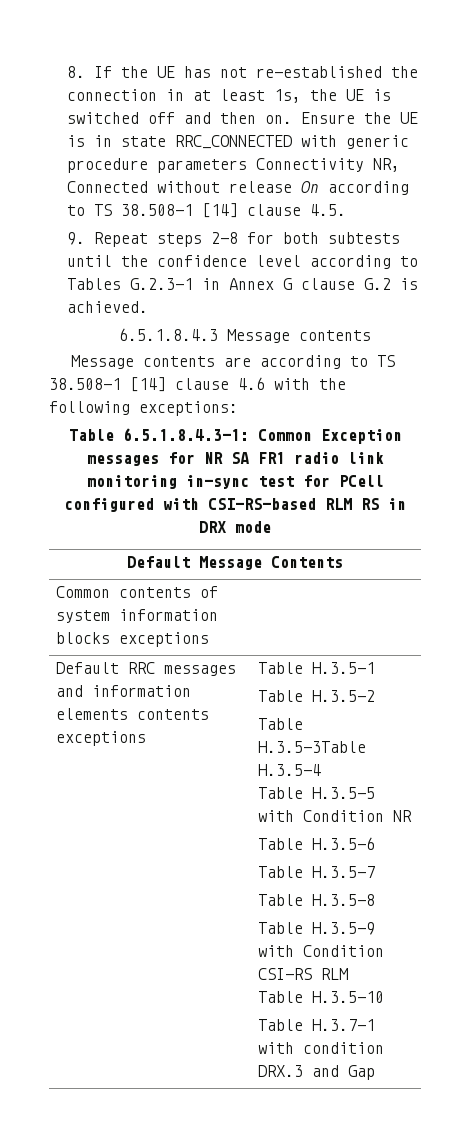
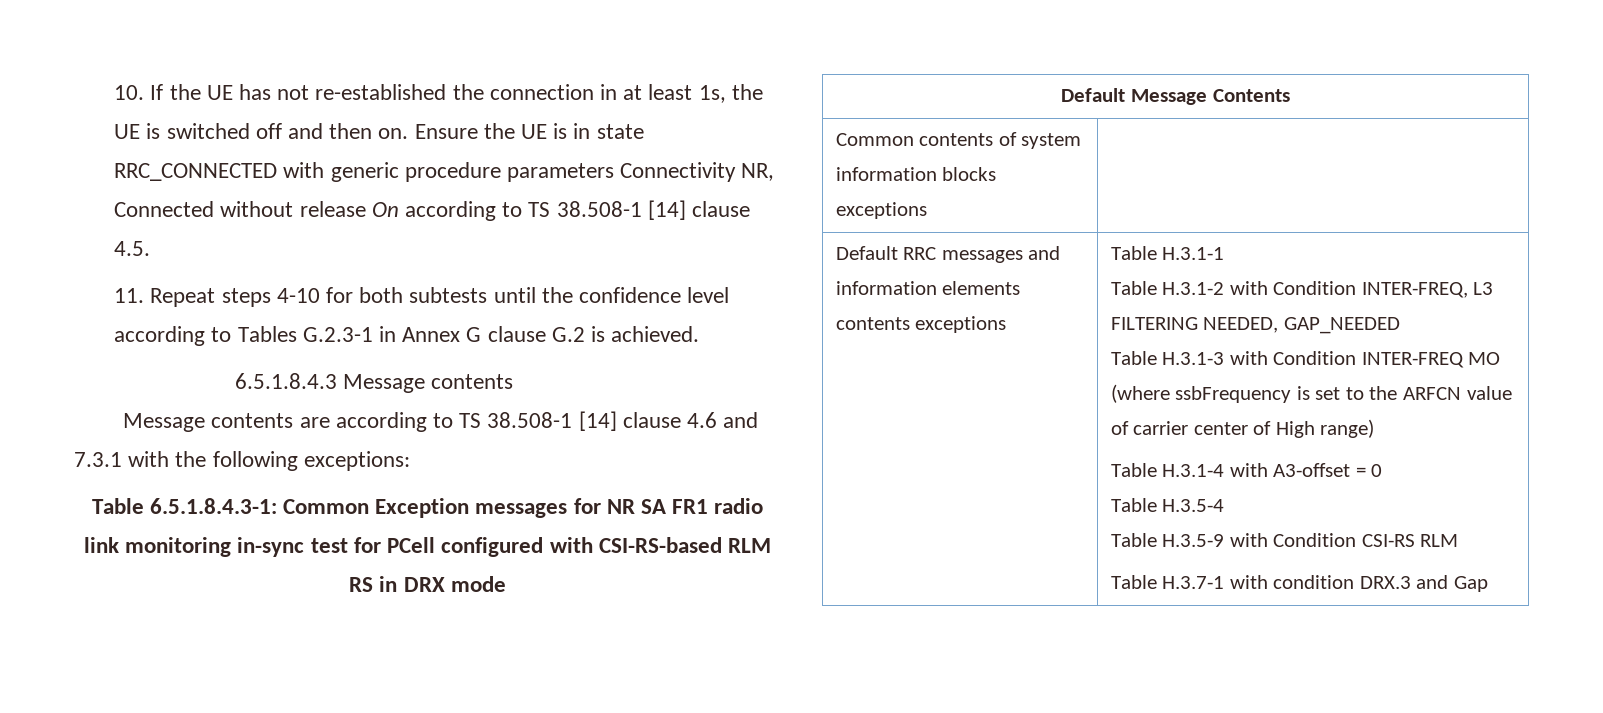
[66,66,85,78] 8. -> [114,85,145,100] 10.
[66,232,85,245] 9. -> [114,288,145,303] 11.
[210,232,238,244] 2-8 -> [276,288,320,303] 4-10
(265, 383) none -> [723,412,759,428] [74,452,122,467] and 7.3.1
[312,662,376,674] [258,690,376,702] [258,718,304,730] [258,741,367,753] [258,764,322,776] [258,787,376,799] [258,810,413,822] [258,837,376,850] [258,866,376,878] [258,894,376,906] H.3.5-1 // Table H.3.5-2 // Table H.3.5-3Table H.3.5-4 // Table H.3.5-5 with Condition NR // Table H.3.5-6 // Table H.3.5-7 // Table H.3.5-8 -> [1162,247,1225,260] [1110,281,1494,298] [1110,317,1400,334] [1110,351,1501,368] [1110,384,1512,403] [1110,419,1375,438] [1110,463,1383,477] [1110,498,1225,512] H.3.1-1 // Table H.3.1-2 with Condition INTER-FREQ, L3 FILTERING NEEDED, GAP_NEEDED // Table H.3.1-3 with Condition INTER-FREQ MO (where ssbFrequency is set to the ARFCN value of carrier center of High range) // Table H.3.1-4 with A3-offset = 0 // Table H.3.5-4
[258,991,385,1003] // Table H.3.5-10 -> (1459, 540) none

